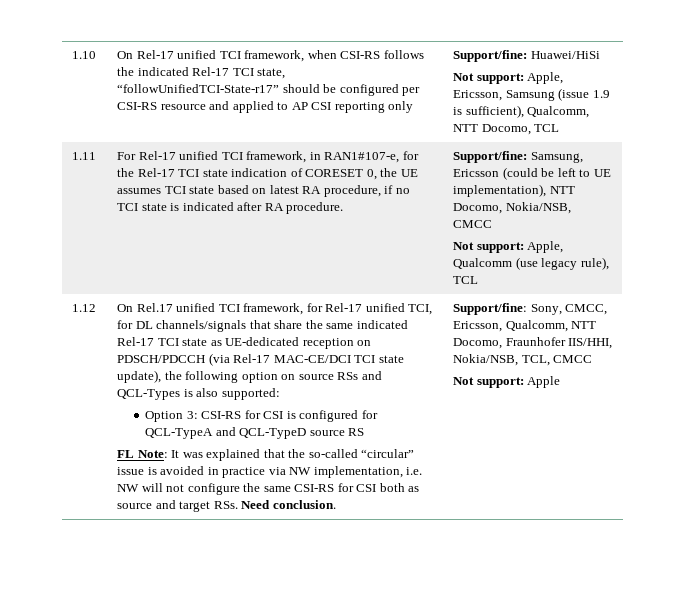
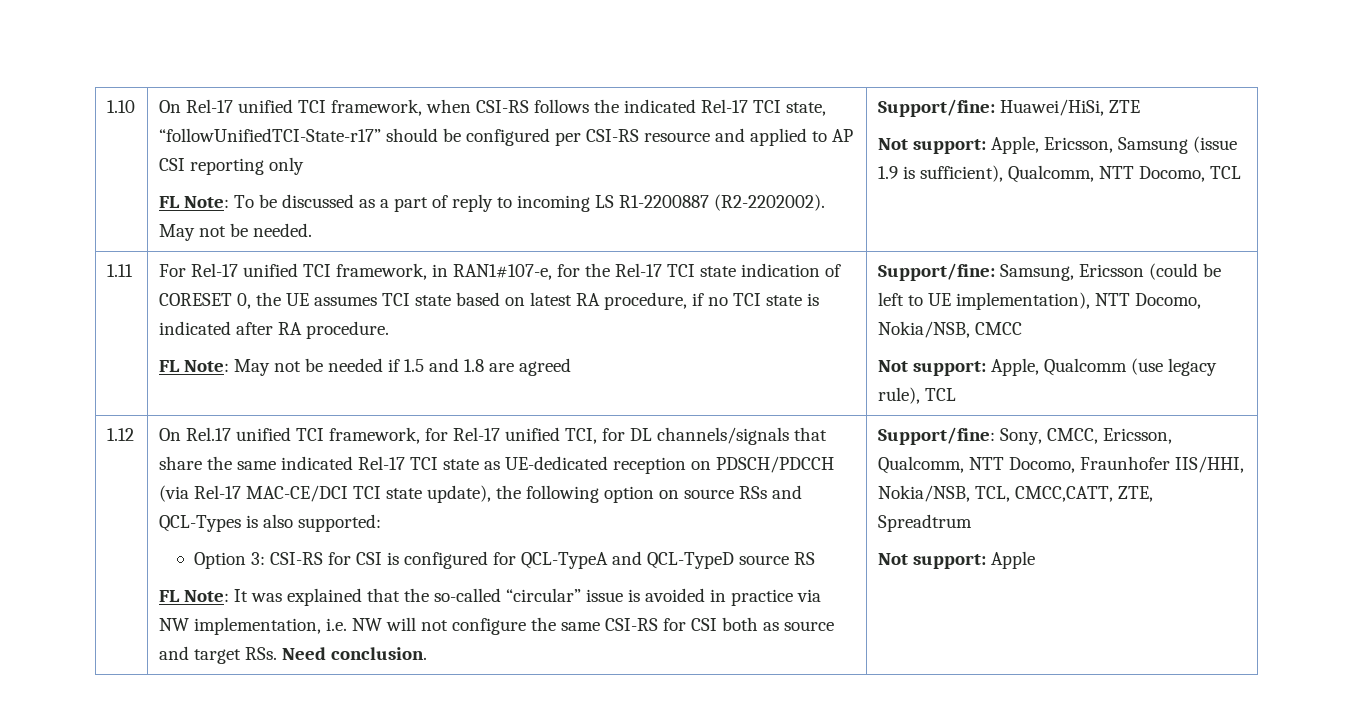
[453,50,600,62] | Support/fine: Huawei/HiSi -> [158,194,825,212] [158,223,312,241] [877,99,1140,117] // FL Note: To be discussed as a part of reply to incoming LS R1-2200887 (R2-2202002). May not be needed. | Support/fine: Huawei/HiSi, ZTE
(344, 208) none -> [158,358,571,376] // FL Note: May not be needed if 1.5 and 1.8 are agreed
[553,355,593,363] CMCC -> [1014,486,1153,502] [877,514,972,532] CMCC,CATT, ZTE, Spreadtrum

